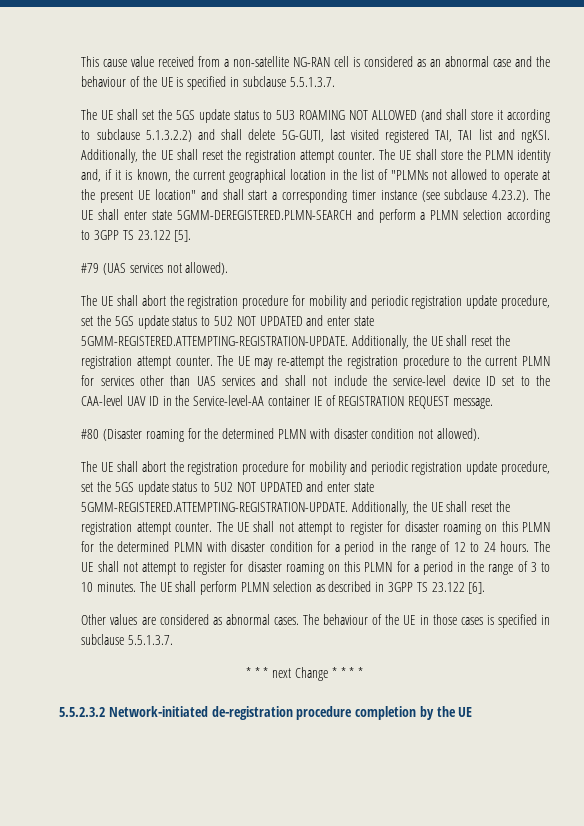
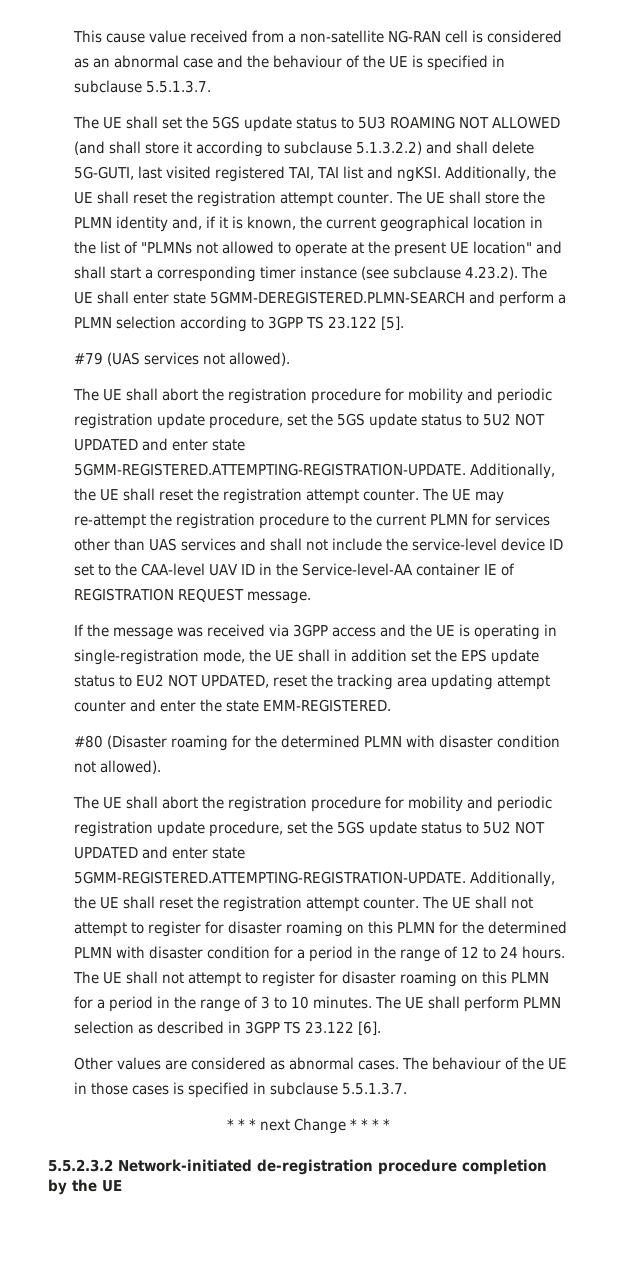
(493, 403) none -> [74,624,558,640] [74,649,540,665] [74,674,551,690] [74,699,392,712] // If the message was received via 3GPP access and the UE is operating in single-registration mode, the UE shall in addition set the EPS update status to EU2 NOT UPDATED, reset the tracking area updating attempt counter and enter the state EMM-REGISTERED.

